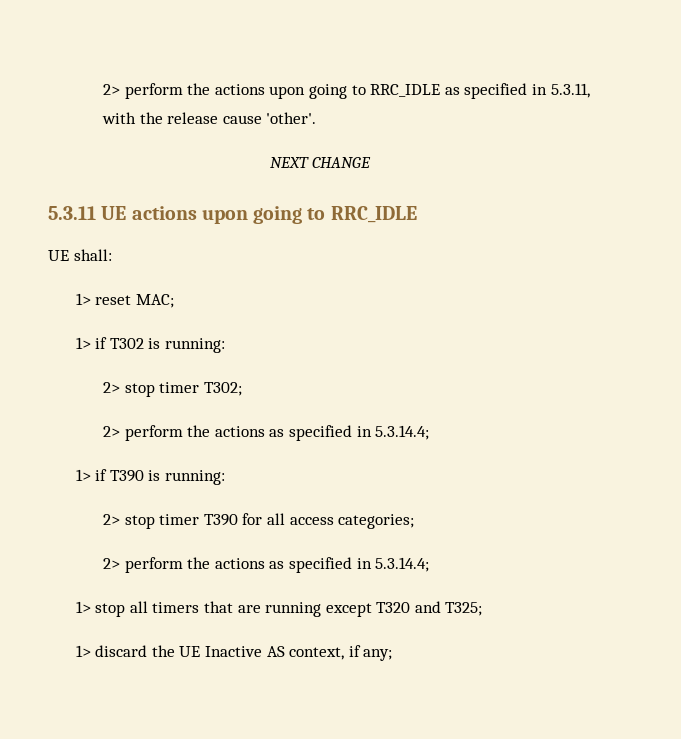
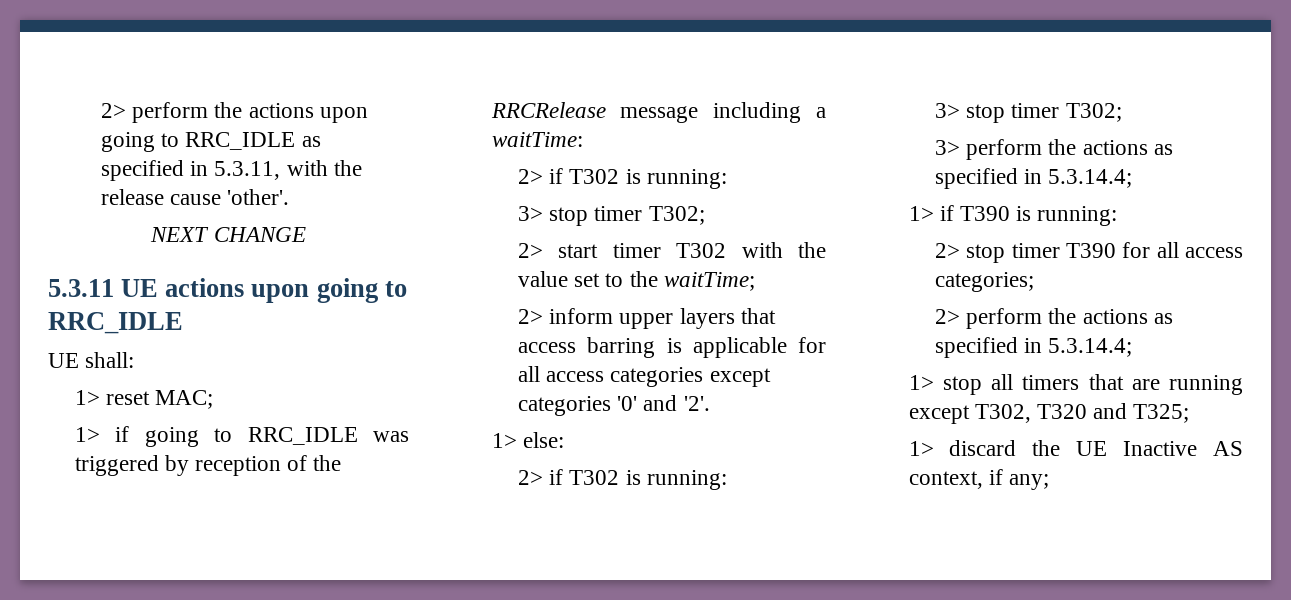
[109,338,225,353] [103,382,121,393] T302 is running: // 2> -> [144,427,409,447] [74,455,342,476] [490,102,826,123] [491,132,583,147] [518,168,727,189] [518,206,544,221] going to RRC_IDLE was triggered by reception of the RRCRelease message including a waitTime: // 2> if T302 is running: // 3>
(121, 431) none -> [558,242,826,258] [518,271,755,291] [518,308,776,329] [518,337,826,358] [518,366,771,387] [518,395,710,416] [491,432,564,448] [518,469,727,490] [935,103,1122,123] [935,140,961,155] start timer T302 with the value set to the waitTime; // 2> inform upper layers that access barring is applicable for all access categories except categories '0' and '2'. // 1> else: // 2> if T302 is running: // 3> stop timer T302; // 3>
(372, 610) none -> [974,404,1031,423] T302,

